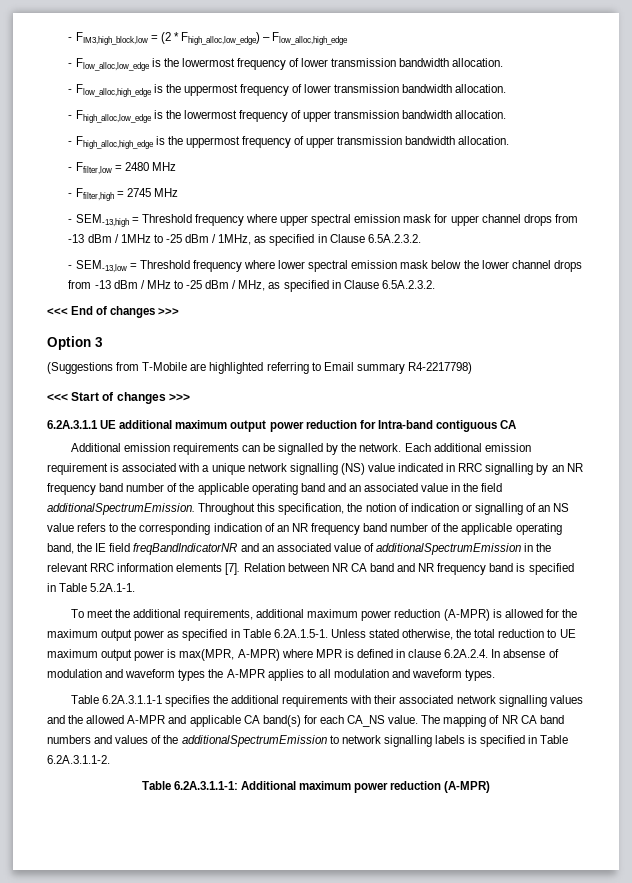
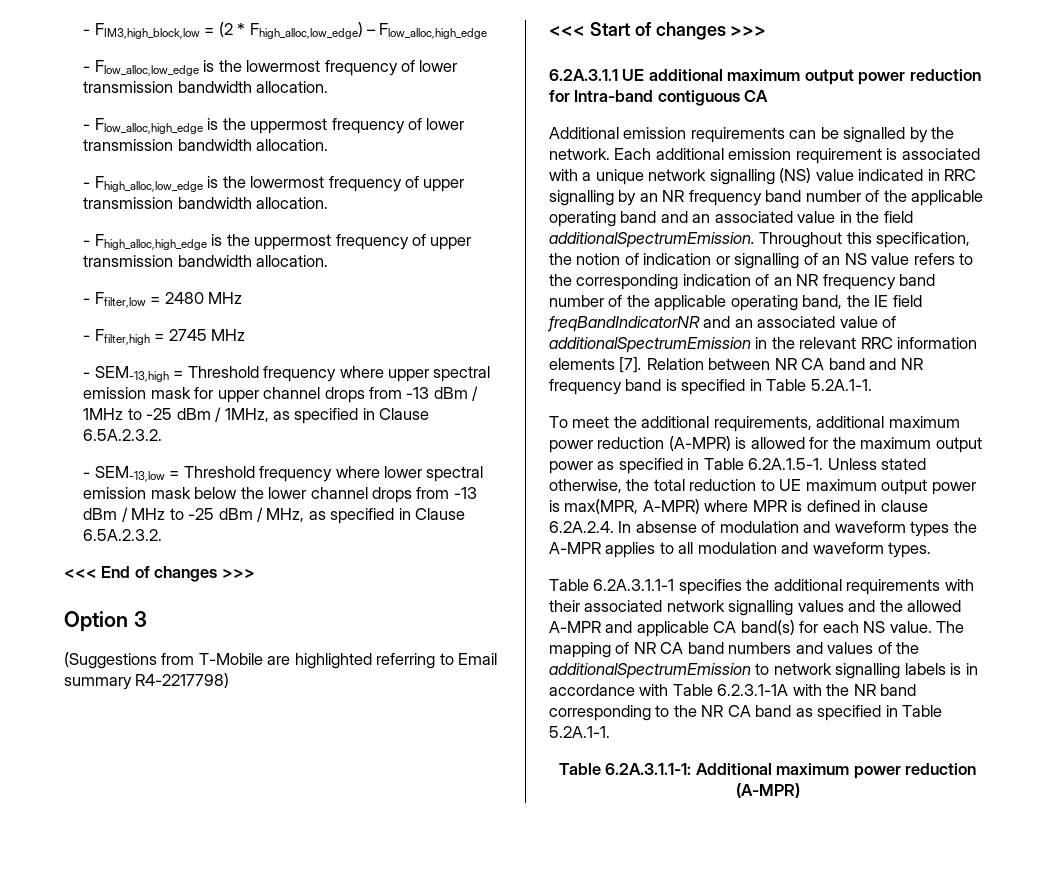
[347,715,386,727] CA_NS -> [863,621,886,633] NS
[480,735,569,747] [47,755,110,764] specified in Table 6.2A.3.1.1-2. -> [965,663,978,675] [549,684,917,696] [549,705,943,721] [549,726,610,738] in accordance with Table 6.2.3.1-1A with the NR band corresponding to the NR CA band as specified in Table 5.2A.1-1.

